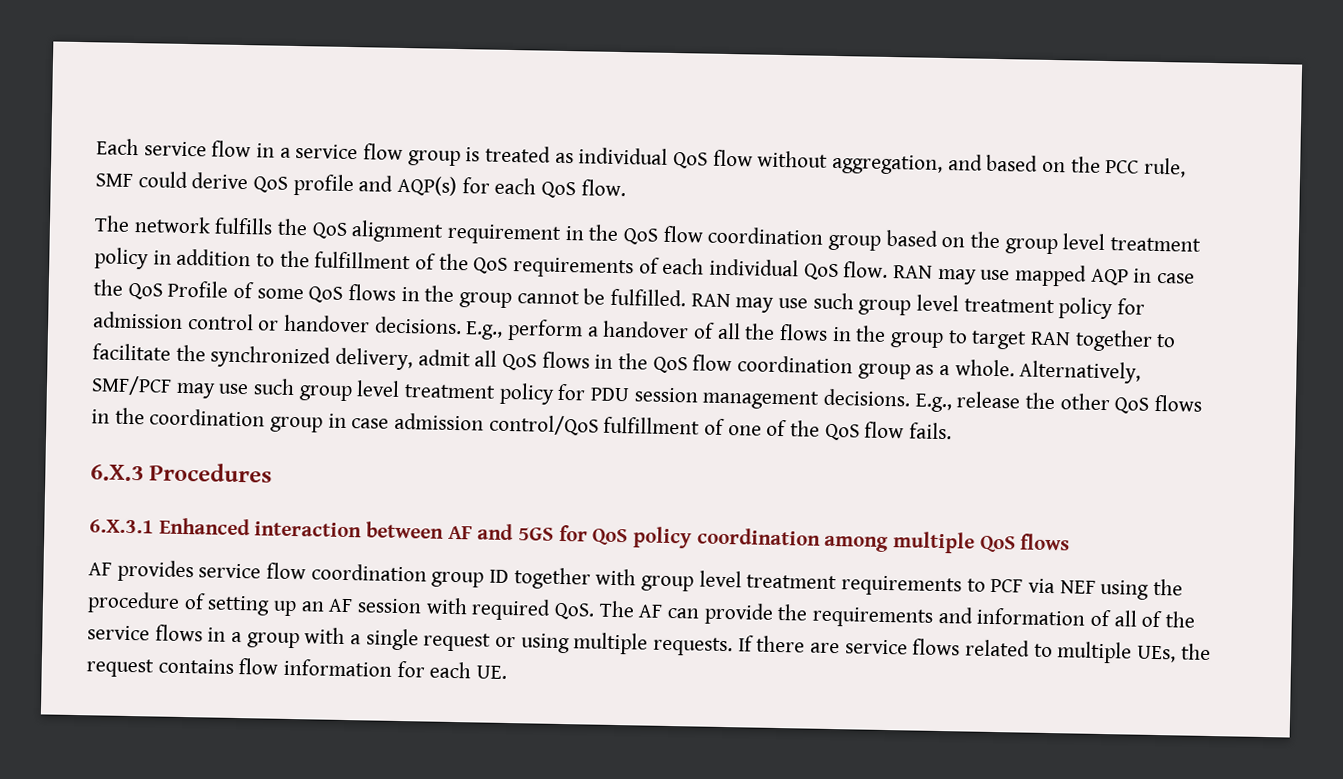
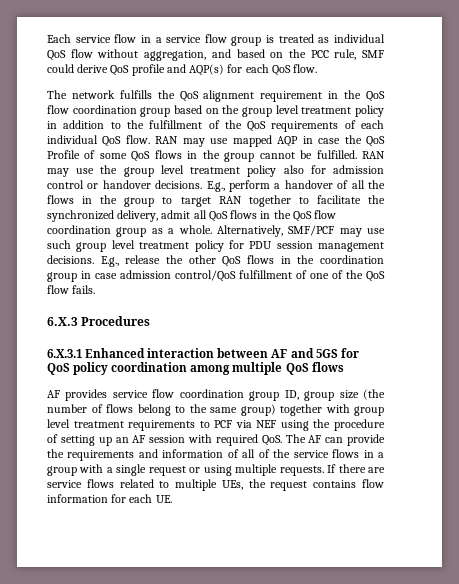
[812,292,1114,320] such group level treatment policy -> [100,165,304,177] the group level treatment policy also
[489,569,510,584] ID -> [284,389,385,401] [47,404,276,416] ID, group size (the number of flows belong to the same group)

